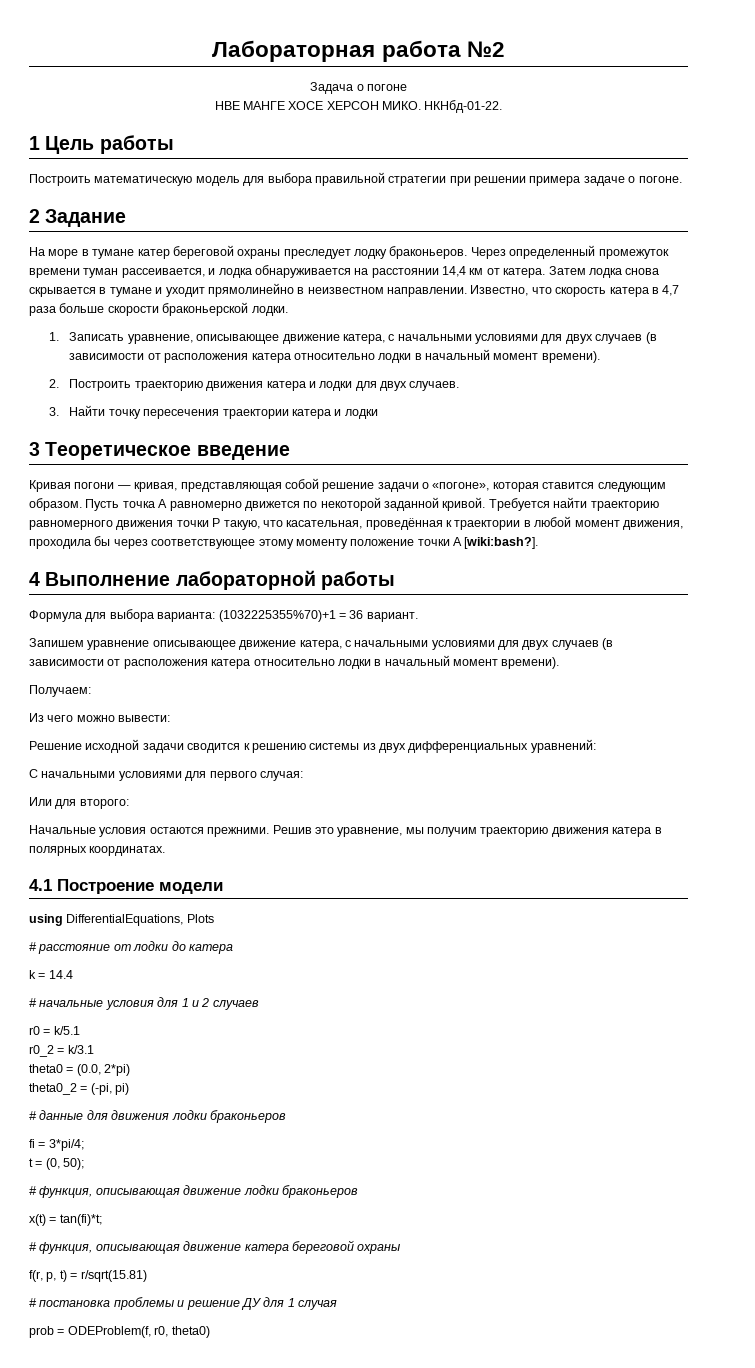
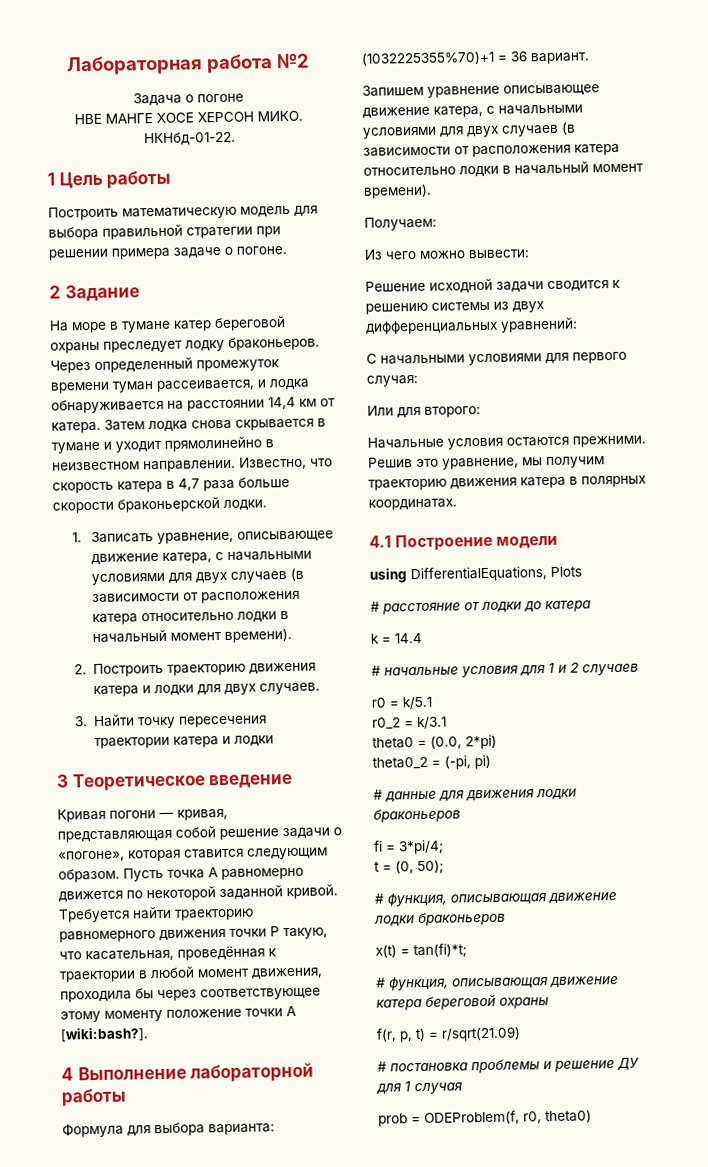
[80,1270,147,1282] r/sqrt(15.81) -> [441,1026,521,1042] r/sqrt(21.09)

